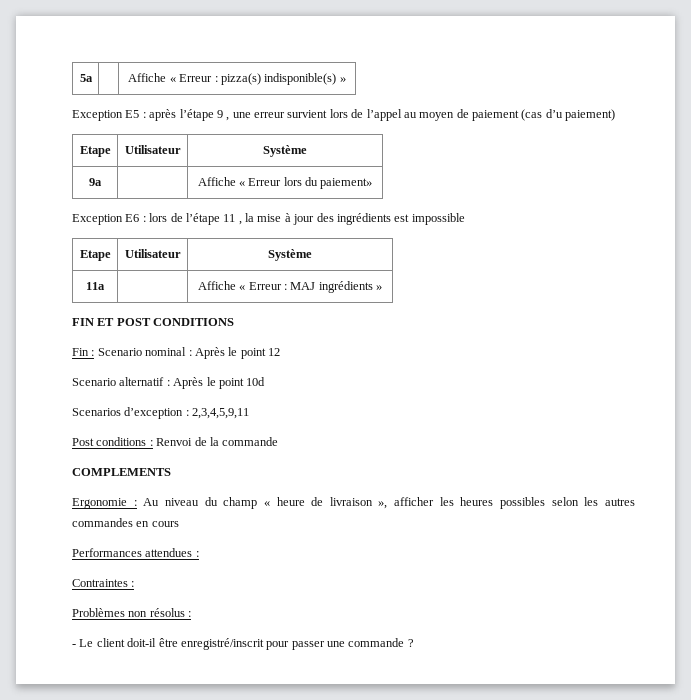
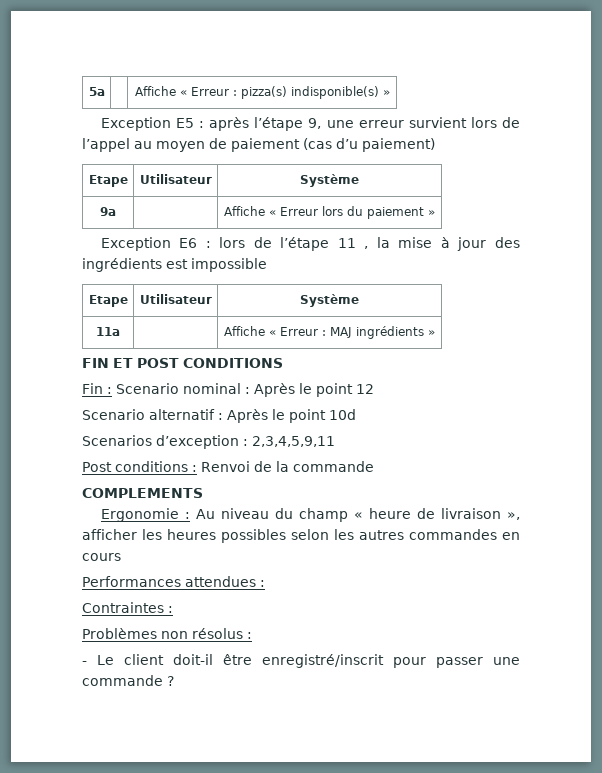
[216,110,230,121] 9 , -> [308,118,322,129] 9,
[320,178,373,189] paiement» -> [367,207,435,219] paiement »

